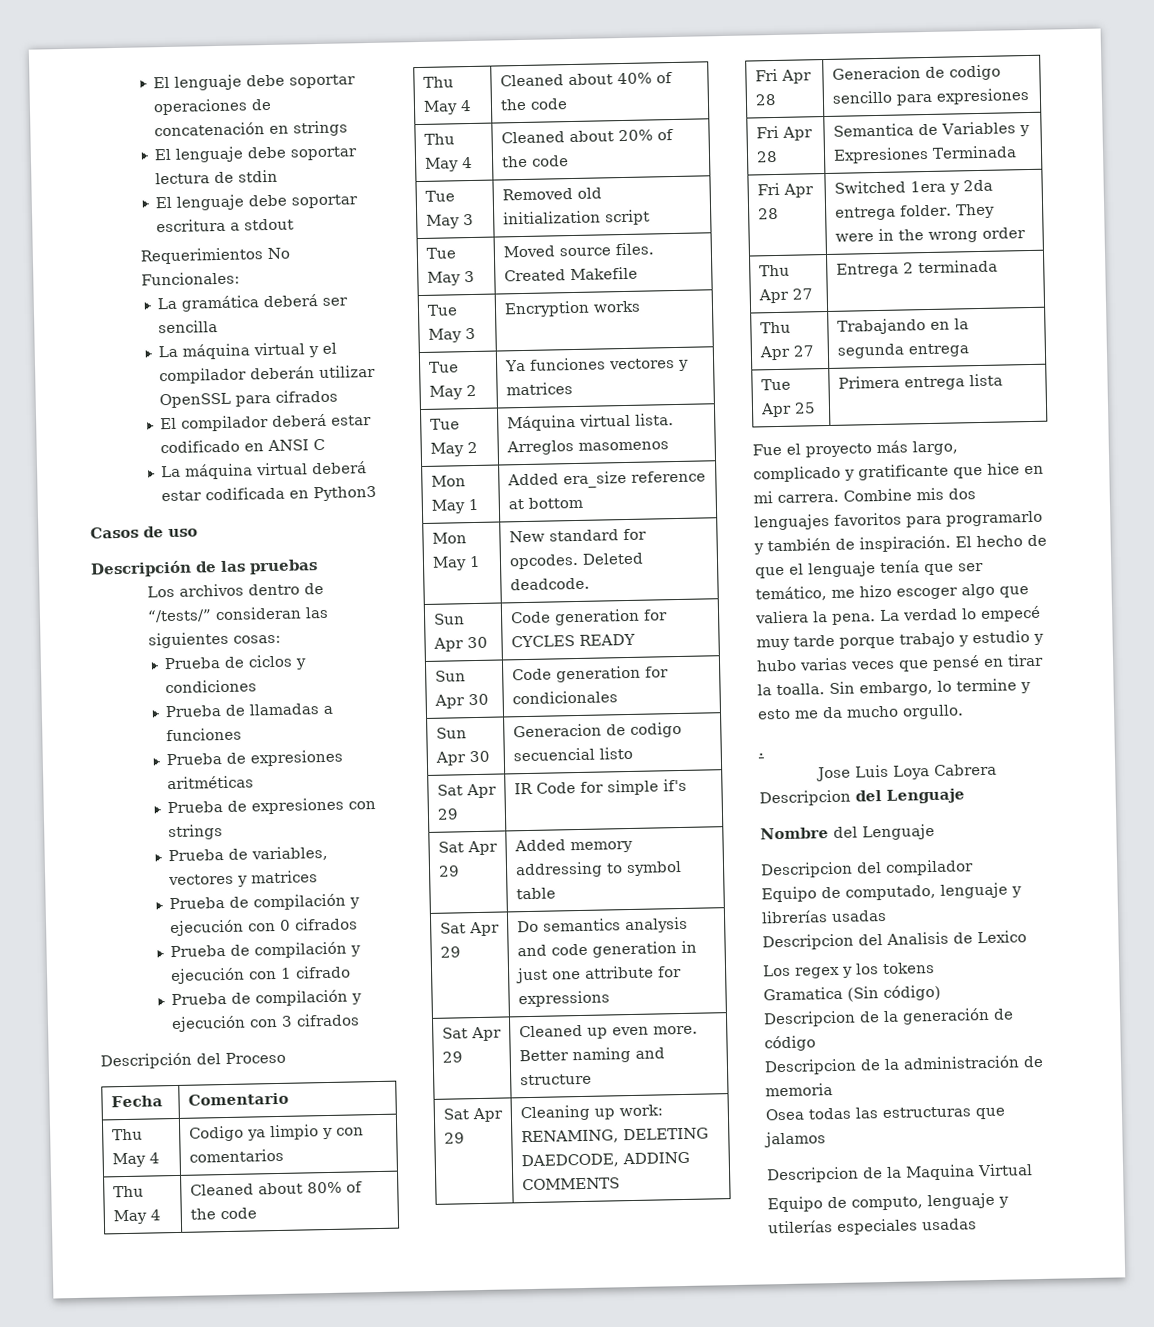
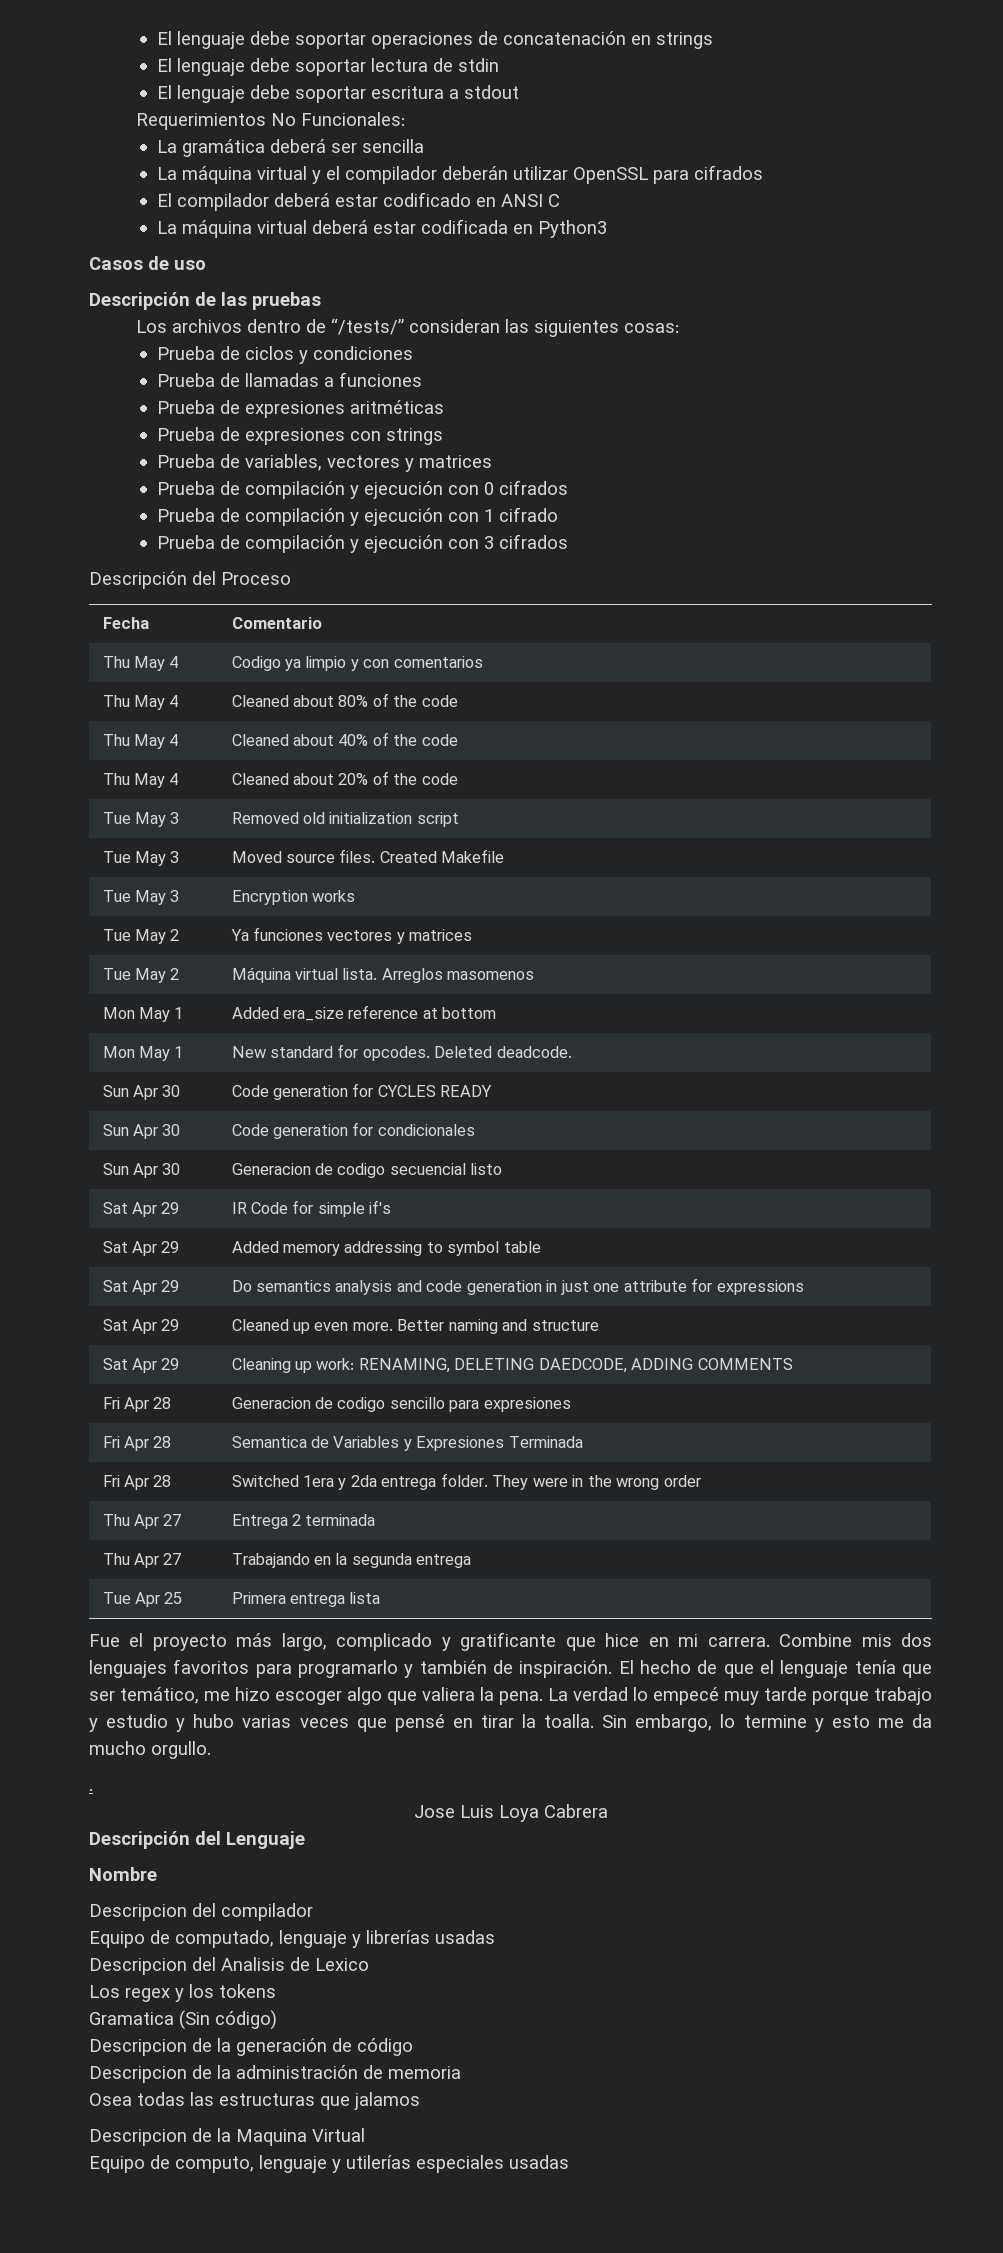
[759,789,851,807] Descripcion -> [89,1831,190,1849] Descripción
[833,823,935,841] del Lenguaje -> (157, 1874) none

